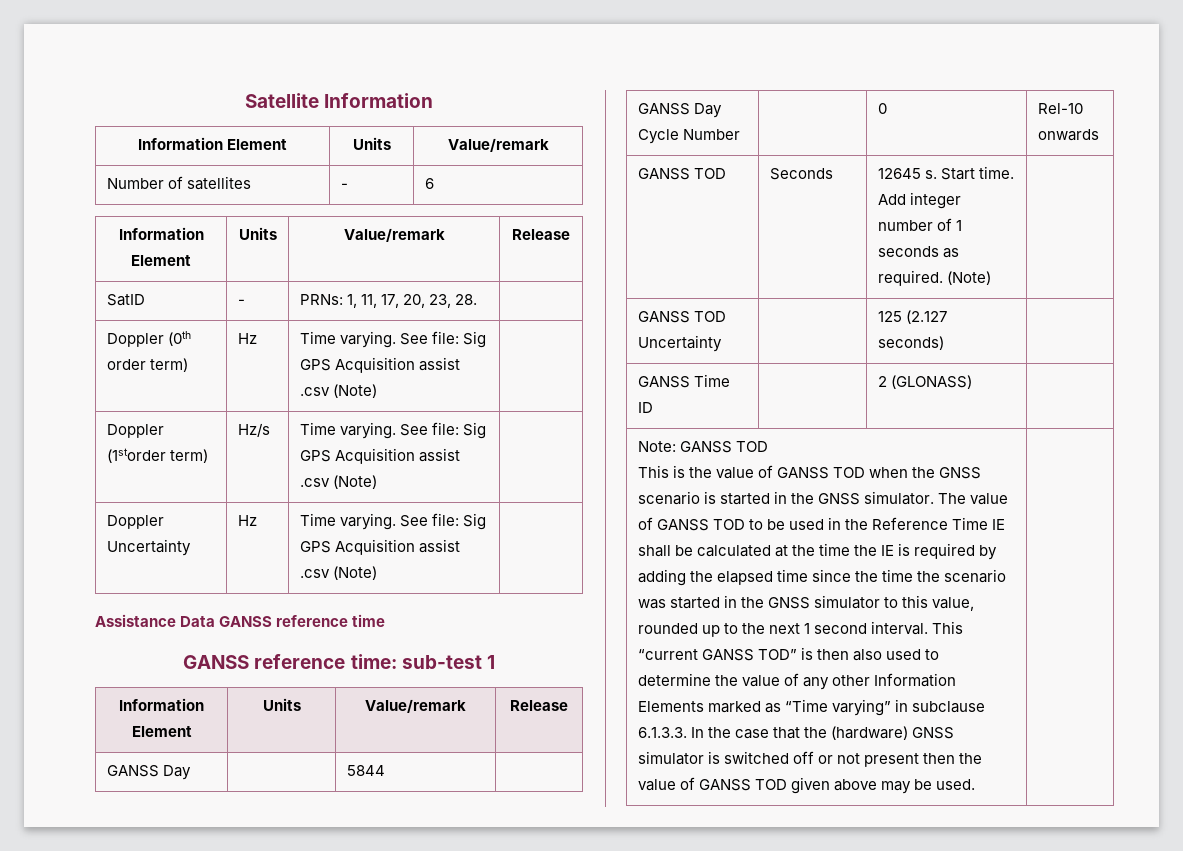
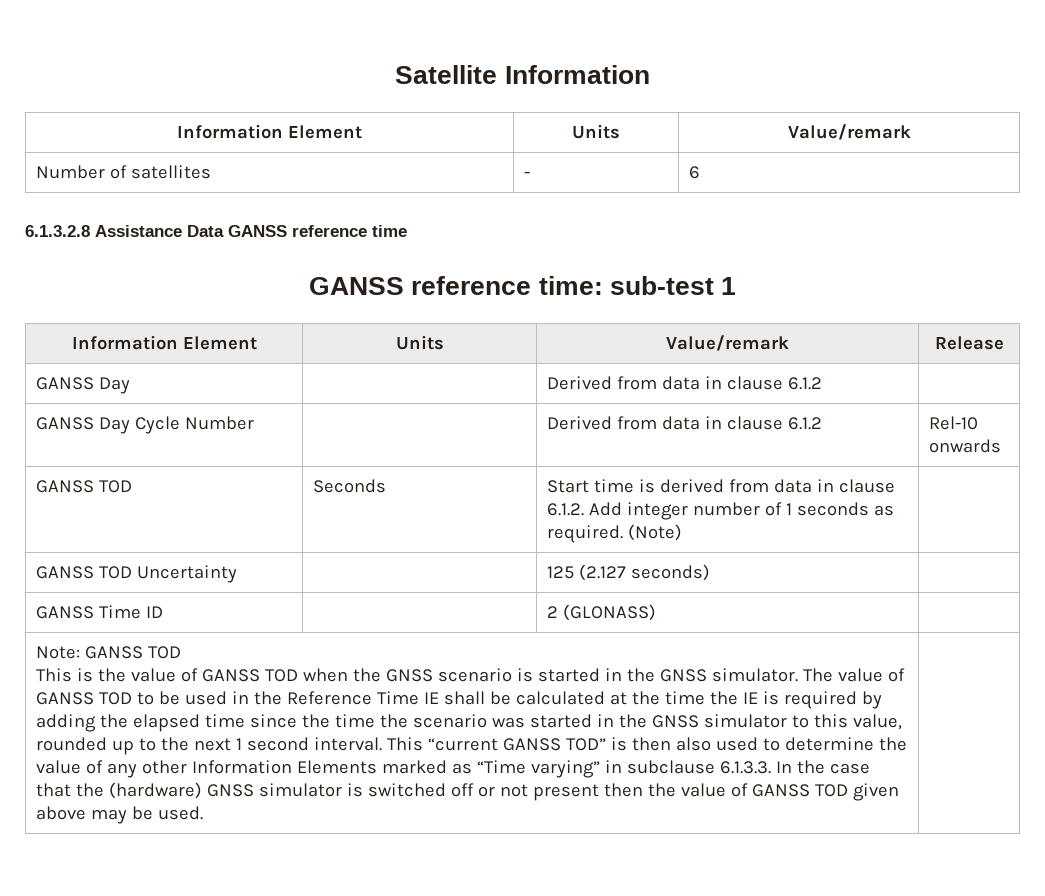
[118,227,204,240] [131,255,191,266] [238,227,277,240] [343,228,445,242] [512,229,570,240] [106,294,145,306] [237,299,245,305] [299,294,477,308] [106,331,191,347] [106,358,188,372] [237,333,257,344] [299,331,486,348] [299,357,460,373] [299,384,377,398] [106,424,164,438] [106,448,208,463] [237,423,270,437] [299,422,486,439] [299,448,460,464] [299,475,377,489] [106,515,164,529] [106,539,191,556] [237,515,257,526] [299,513,486,530] [299,539,460,555] [299,566,377,580] // Information Element | Units | Value/remark | Release // SatID | - | PRNs: 1, 11, 17, 20, 23, 28. | // Doppler (0th order term) | Hz | Time varying. See file: Sig GPS Acquisition assist .csv (Note) | // Doppler (1storder term) | Hz/s | Time varying. See file: Sig GPS Acquisition assist .csv (Note) | // Doppler Uncertainty | Hz | Time varying. See file: Sig GPS Acquisition assist .csv (Note) | // -> [25,225,90,237] // 6.1.3.2.8
[346,765,385,776] [637,103,722,118] [637,129,740,144] [877,103,887,114] 5844 | // GANSS Day Cycle Number | | 0 -> [547,376,822,390] [36,416,255,434] [547,416,822,430] Derived from data in clause 6.1.2 | // GANSS Day Cycle Number | | Derived from data in clause 6.1.2
[877,166,1014,180] 12645 s. Start time. -> [547,479,895,493] [547,503,585,516] Start time is derived from data in clause 6.1.2.

